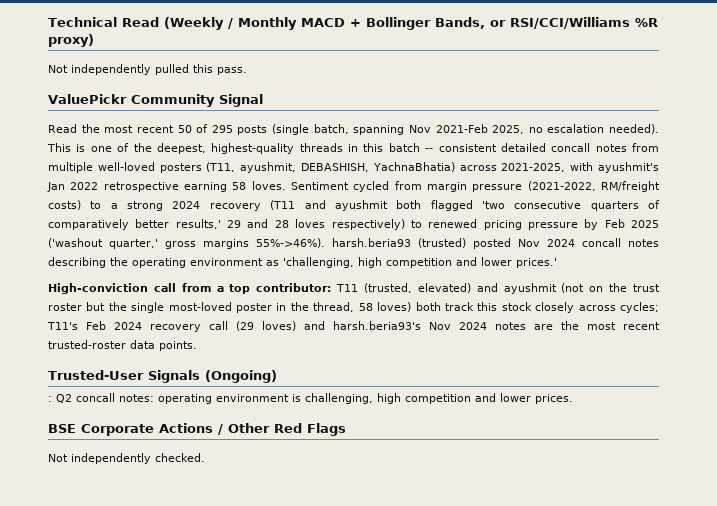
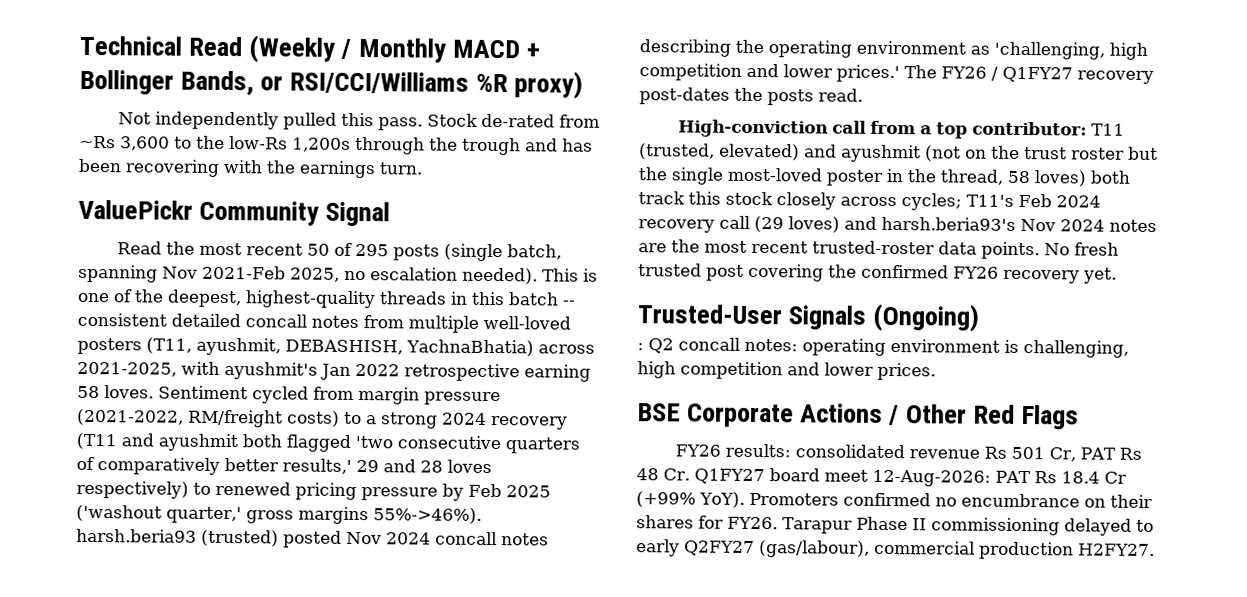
(247, 71) none -> [426,113,600,128] [79,135,593,156] [78,158,423,179] Stock de-rated from ~Rs 3,600 to the low-Rs 1,200s through the trough and has been recovering with the earnings turn.
(557, 263) none -> [904,65,1154,84] [639,87,863,106] The FY26 / Q1FY27 recovery post-dates the posts read.
(197, 346) none -> [1044,242,1119,256] [638,263,1117,284] No fresh trusted post covering the confirmed FY26 recovery yet.
[48,453,205,464] Not independently checked. -> [674,443,1142,462] [636,468,1127,487] [636,491,1153,508] [636,515,1154,536] [636,539,1155,560] FY26 results: consolidated revenue Rs 501 Cr, PAT Rs 48 Cr. Q1FY27 board meet 12-Aug-2026: PAT Rs 18.4 Cr (+99% YoY). Promoters confirmed no encumbrance on their shares for FY26. Tarapur Phase II commissioning delayed to early Q2FY27 (gas/labour), commercial production H2FY27.

